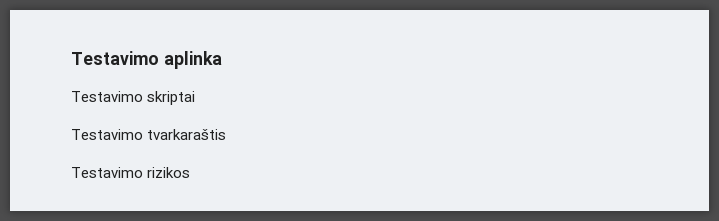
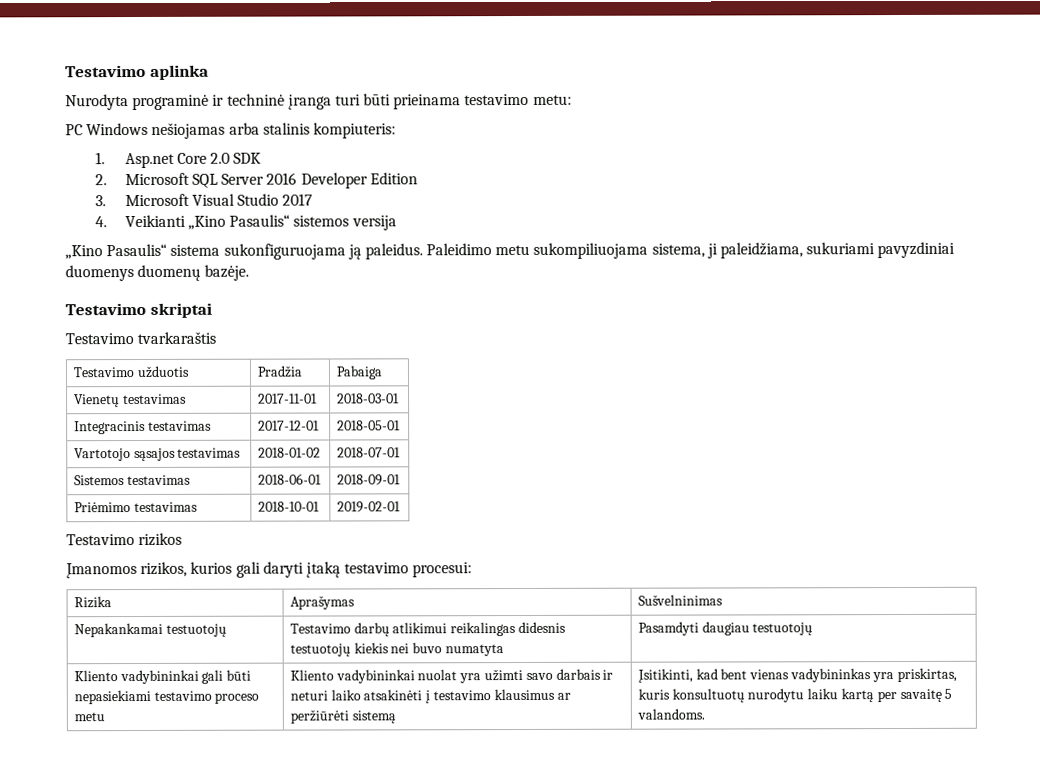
[71,91,196,105] [71,129,227,140] [71,167,191,178] Testavimo skriptai // Testavimo tvarkaraštis // Testavimo rizikos -> [65,93,572,111] [65,122,396,139] [94,152,262,169] [94,172,418,189] [94,193,314,207] [94,214,397,231] [65,241,956,260] [65,264,250,282] [65,302,212,318] [65,331,217,345] [72,365,189,379] [256,365,302,378] [335,365,382,380] [73,393,187,408] [257,393,318,404] [336,393,400,404] [73,420,212,435] [257,420,320,431] [336,420,401,431] [73,447,242,462] [257,447,321,458] [336,447,401,458] [73,474,191,486] [257,473,322,485] [336,474,401,486] [73,501,198,513] [257,501,320,512] [336,501,401,513] [66,532,183,547] [66,561,473,579] [73,596,112,609] [289,595,355,610] [637,594,723,606] [73,622,227,638] [289,621,566,637] [289,642,504,657] [637,621,814,636] [73,669,252,685] [73,689,260,705] [73,712,105,722] [289,668,614,684] [289,688,571,704] [289,709,396,724] [637,667,957,683] [637,688,953,703] [636,708,705,720] Nurodyta programinė ir techninė įranga turi būti prieinama testavimo metu: // PC Windows nešiojamas arba stalinis kompiuteris: // 1. Asp.net Core 2.0 SDK // 2. Microsoft SQL Server 2016 Developer Edition // 3. Microsoft Visual Studio 2017 // 4. Veikianti „Kino Pasaulis“ sistemos versija // „Kino Pasaulis“ sistema sukonfiguruojama ją paleidus. Paleidimo metu sukompiliuojama sistema, ji paleidžiama, sukuriami pavyzdiniai duomenys duomenų bazėje. // Testavimo skriptai // Testavimo tvarkaraštis // Testavimo užduotis | Pradžia | Pabaiga // Vienetų testavimas | 2017-11-01 | 2018-03-01 // Integracinis testavimas | 2017-12-01 | 2018-05-01 // Vartotojo sąsajos testavimas | 2018-01-02 | 2018-07-01 // Sistemos testavimas | 2018-06-01 | 2018-09-01 // Priėmimo testavimas | 2018-10-01 | 2019-02-01 // Testavimo rizikos // Įmanomos rizikos, kurios gali daryti įtaką testavimo procesui: // Rizika | Aprašymas | Sušvelninimas // Nepakankamai testuotojų | Testavimo darbų atlikimui reikalingas didesnis testuotojų kiekis nei buvo numatyta | Pasamdyti daugiau testuotojų // Kliento vadybininkai gali būti nepasiekiami testavimo proceso metu | Kliento vadybininkai nuolat yra užimti savo darbais ir neturi laiko atsakinėti į testavimo klausimus ar peržiūrėti sistemą | Įsitikinti, kad bent vienas vadybininkas yra priskirtas, kuris konsultuotų nurodytu laiku kartą per savaitę 5 valandoms.

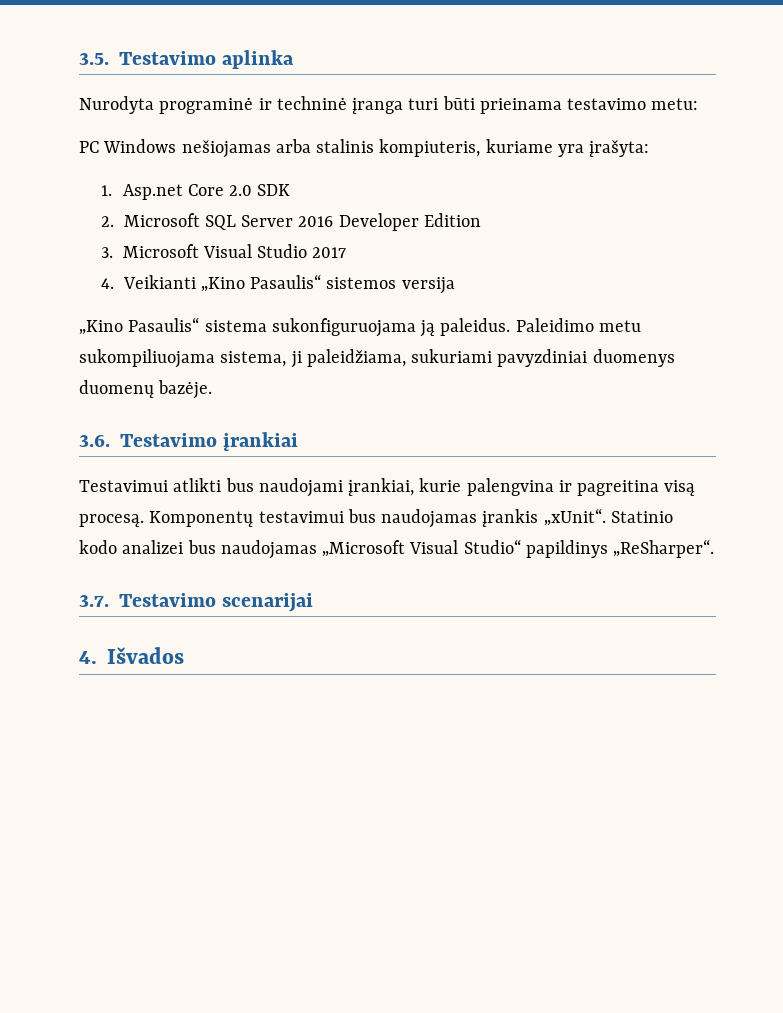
(65, 71) none -> [79,53,109,65] 3.5.
[312,122,396,139] kompiuteris: -> [379,139,650,157] kompiuteris, kuriame yra įrašyta:
[65,302,212,318] [65,331,217,345] [72,365,189,379] [256,365,302,378] [335,365,382,380] [73,393,187,408] [257,393,318,404] [336,393,400,404] [73,420,212,435] [257,420,320,431] [336,420,401,431] [73,447,242,462] [257,447,321,458] [336,447,401,458] [73,474,191,486] [257,473,322,485] [336,474,401,486] [73,501,198,513] [257,501,320,512] [336,501,401,513] [66,532,183,547] [66,561,473,579] [73,596,112,609] [289,595,355,610] [637,594,723,606] [73,622,227,638] [289,621,566,637] [289,642,504,657] [637,621,814,636] [73,669,252,685] [73,689,260,705] [73,712,105,722] [289,668,614,684] [289,688,571,704] [289,709,396,724] [637,667,957,683] [637,688,953,703] [636,708,705,720] Testavimo skriptai // Testavimo tvarkaraštis // Testavimo užduotis | Pradžia | Pabaiga // Vienetų testavimas | 2017-11-01 | 2018-03-01 // Integracinis testavimas | 2017-12-01 | 2018-05-01 // Vartotojo sąsajos testavimas | 2018-01-02 | 2018-07-01 // Sistemos testavimas | 2018-06-01 | 2018-09-01 // Priėmimo testavimas | 2018-10-01 | 2019-02-01 // Testavimo rizikos // Įmanomos rizikos, kurios gali daryti įtaką testavimo procesui: // Rizika | Aprašymas | Sušvelninimas // Nepakankamai testuotojų | Testavimo darbų atlikimui reikalingas didesnis testuotojų kiekis nei buvo numatyta | Pasamdyti daugiau testuotojų // Kliento vadybininkai gali būti nepasiekiami testavimo proceso metu | Kliento vadybininkai nuolat yra užimti savo darbais ir neturi laiko atsakinėti į testavimo klausimus ar peržiūrėti sistemą | Įsitikinti, kad bent vienas vadybininkas yra priskirtas, kuris konsultuotų nurodytu laiku kartą per savaitę 5 valandoms. -> [79,432,298,451] [79,478,696,497] [79,508,673,528] [79,539,715,559] [79,593,313,612] [79,647,184,664] 3.6. Testavimo įrankiai // Testavimui atlikti bus naudojami įrankiai, kurie palengvina ir pagreitina visą procesą. Komponentų testavimui bus naudojamas įrankis „xUnit“. Statinio kodo analizei bus naudojamas „Microsoft Visual Studio“ papildinys „ReSharper“. // 3.7. Testavimo scenarijai // 4. Išvados

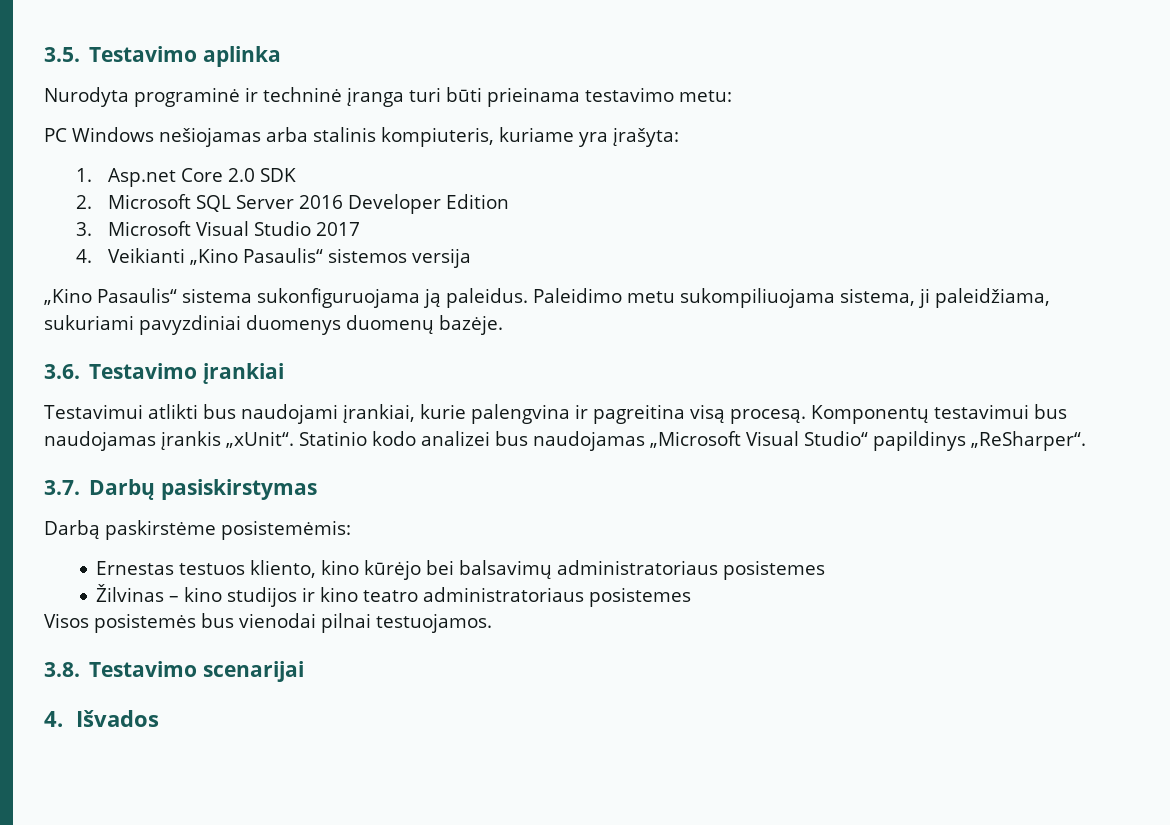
(109, 601) none -> [89,479,317,500] [44,520,351,540] [96,560,826,580] [96,584,692,607] [44,613,492,633] [44,662,80,677] Darbų pasiskirstymas // Darbą paskirstėme posistemėmis: // Ernestas testuos kliento, kino kūrėjo bei balsavimų administratoriaus posistemes // Žilvinas – kino studijos ir kino teatro administratoriaus posistemes // Visos posistemės bus vienodai pilnai testuojamos. // 3.8.

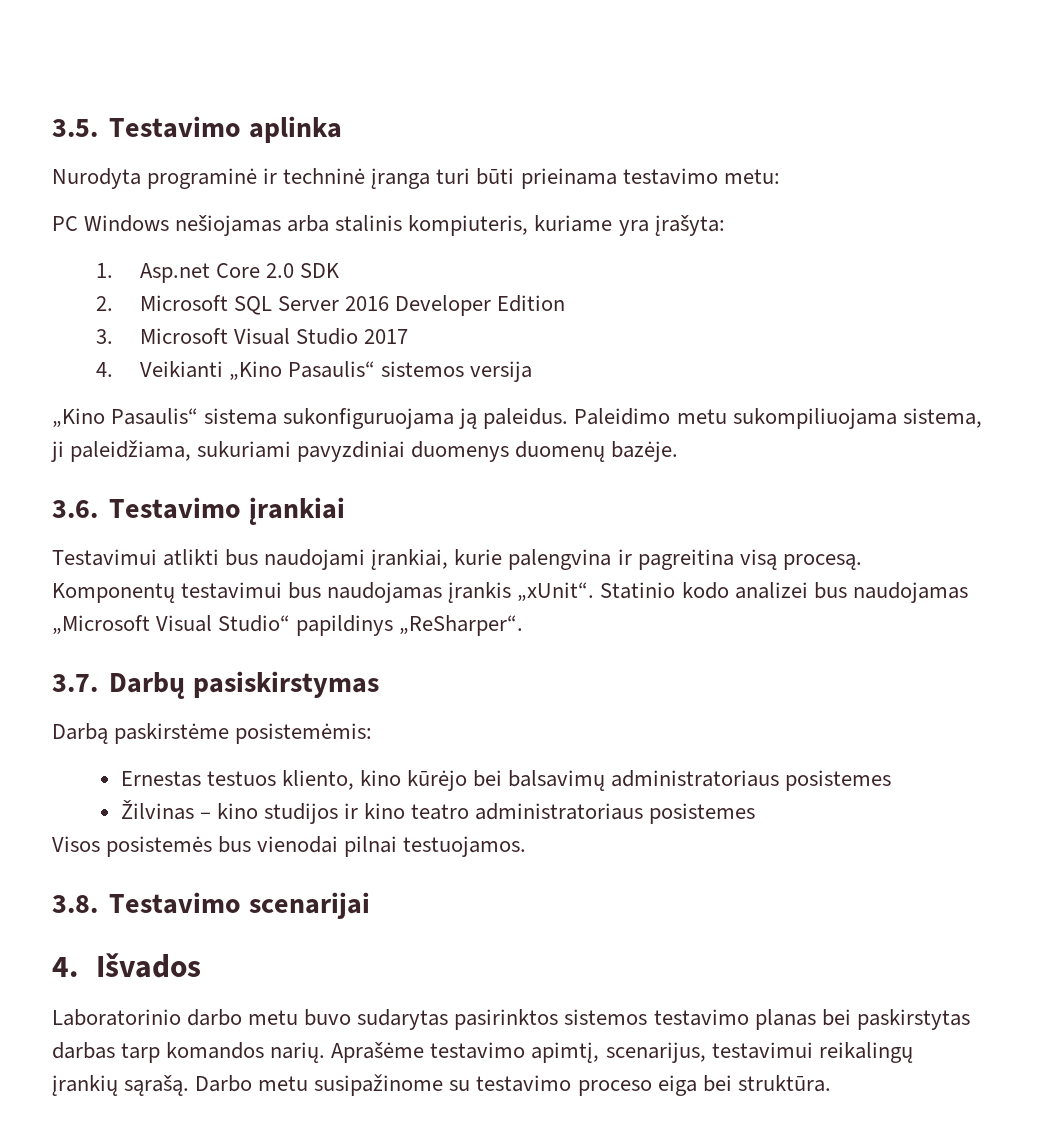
(160, 718) none -> [52,1009,970,1030] [52,1042,913,1063] [52,1074,831,1096] // Laboratorinio darbo metu buvo sudarytas pasirinktos sistemos testavimo planas bei paskirstytas darbas tarp komandos narių. Aprašėme testavimo apimtį, scenarijus, testavimui reikalingų įrankių sąrašą. Darbo metu susipažinome su testavimo proceso eiga bei struktūra.

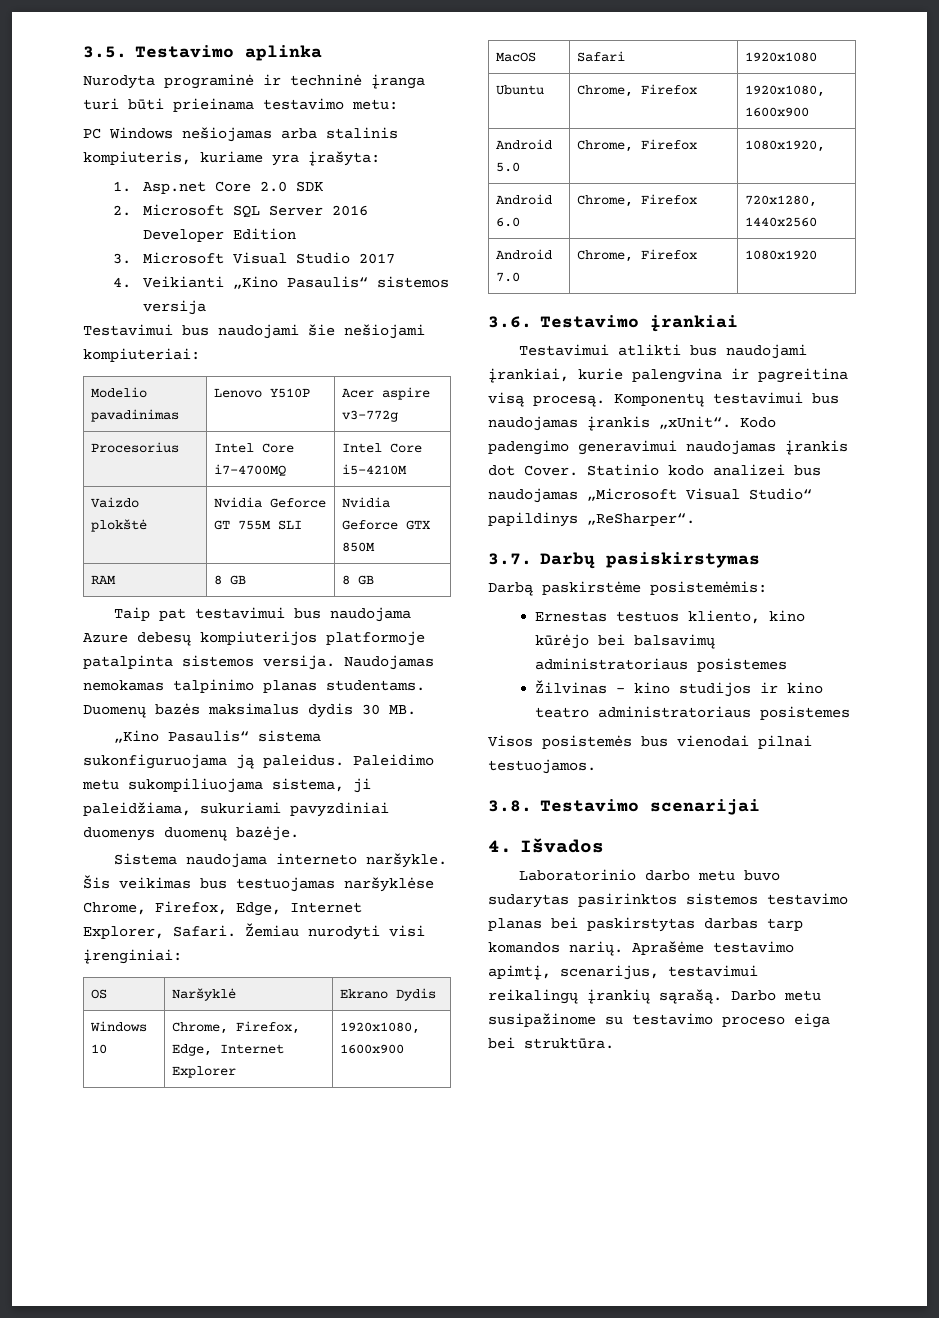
(533, 371) none -> [83,324,425,339] [83,348,200,362] [90,387,147,398] [90,409,179,422] [213,388,310,398] [341,387,430,400] [341,410,398,422] [90,442,179,453] [213,443,294,453] [213,464,286,476] [341,443,422,453] [341,464,407,475] [90,497,139,508] [90,519,147,532] [213,497,326,508] [213,520,302,530] [341,497,390,508] [341,520,431,530] [341,542,375,552] [90,575,116,584] [213,575,246,585] [341,575,374,585] [114,607,412,622] [83,631,425,646] [83,655,434,670] [83,679,425,693] [83,703,416,718] // Testavimui bus naudojami šie nešiojami kompiuteriai: // Modelio pavadinimas | Lenovo Y510P | Acer aspire v3-772g // Procesorius | Intel Core i7-4700MQ | Intel Core i5-4210M // Vaizdo plokštė | Nvidia Geforce GT 755M SLI | Nvidia Geforce GTX 850M // RAM | 8 GB | 8 GB // Taip pat testavimui bus naudojama Azure debesų kompiuterijos platformoje patalpinta sistemos versija. Naudojamas nemokamas talpinimo planas studentams. Duomenų bazės maksimalus dydis 30 MB.
(679, 451) none -> [114,853,448,868] [83,875,434,892] [83,901,362,916] [83,923,425,940] [83,949,182,964] [90,989,107,999] [171,988,236,1001] [339,988,436,1001] [89,1021,147,1032] [90,1044,107,1054] [171,1021,300,1034] [171,1044,284,1056] [171,1066,236,1078] [339,1022,420,1034] [339,1044,404,1054] [495,52,536,62] [576,51,625,62] [744,52,817,62] [495,85,544,95] [576,84,697,97] [744,85,825,97] [744,107,809,117] [495,139,552,150] [495,162,520,172] [576,139,697,152] [744,140,825,152] [495,194,552,205] [495,217,520,227] [576,194,697,207] [744,195,817,207] [744,217,817,227] [495,249,552,260] [495,272,520,282] [576,249,697,262] [744,250,817,260] // Sistema naudojama interneto naršykle. Šis veikimas bus testuojamas naršyklėse Chrome, Firefox, Edge, Internet Explorer, Safari. Žemiau nurodyti visi įrenginiai: // OS | Naršyklė | Ekrano Dydis // Windows 10 | Chrome, Firefox, Edge, Internet Explorer | 1920x1080, 1600x900 // MacOS | Safari | 1920x1080 // Ubuntu | Chrome, Firefox | 1920x1080, 1600x900 // Android 5.0 | Chrome, Firefox | 1080x1920, // Android 6.0 | Chrome, Firefox | 720x1280, 1440x2560 // Android 7.0 | Chrome, Firefox | 1080x1920
(595, 592) none -> [740,417,776,428] [488,440,848,455] [488,465,578,476] Kodo padengimo generavimui naudojamas įrankis dot Cover.

